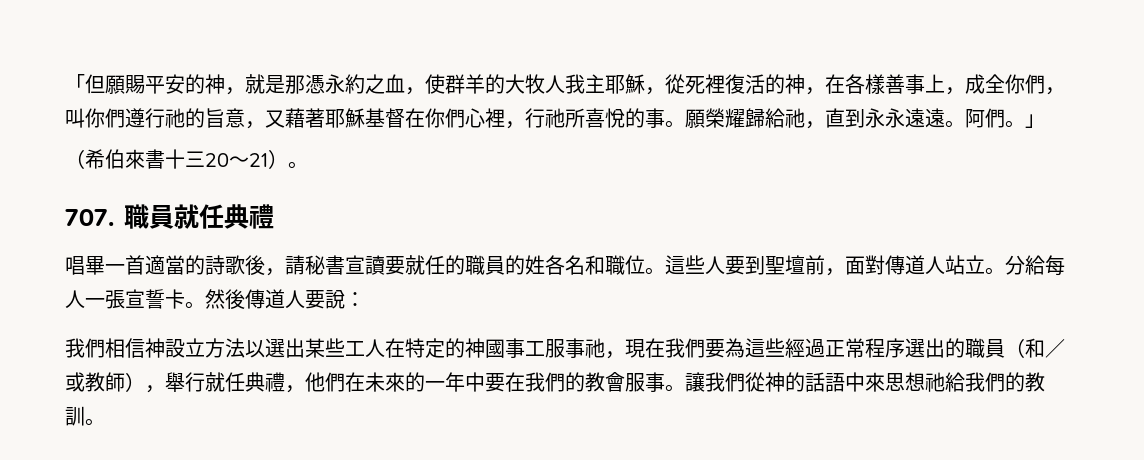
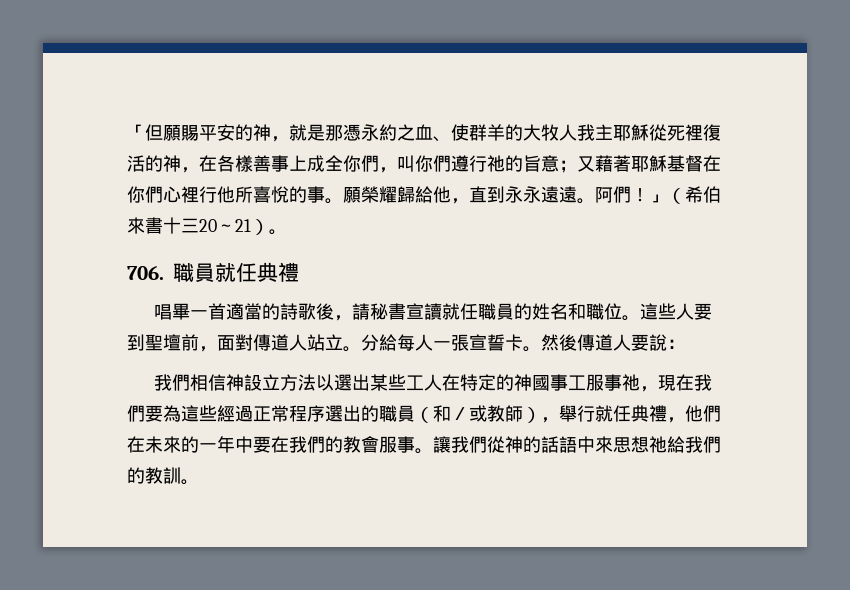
[405,87,425,95] ， -> [433,136,451,142] 、
[645,87,665,95] ， -> (649, 132) none
[945,87,965,95] ， -> (307, 163) none
[245,121,265,129] ， -> [559,160,577,173] ；
[505,108,565,129] ，行祂 -> [199,186,235,203] 行他
[785,108,805,128] 祂 -> [433,186,451,203] 他
[1005,120,1025,128] 。 -> [631,188,649,202] ！
(1045, 121) // -> (667, 198) none
[65,209,114,226] 707. -> [127,266,164,280] 706.
[385,255,465,275] 要就任的 -> [441,303,478,320] 就任
[545,255,565,275] 各 -> (550, 311) none

